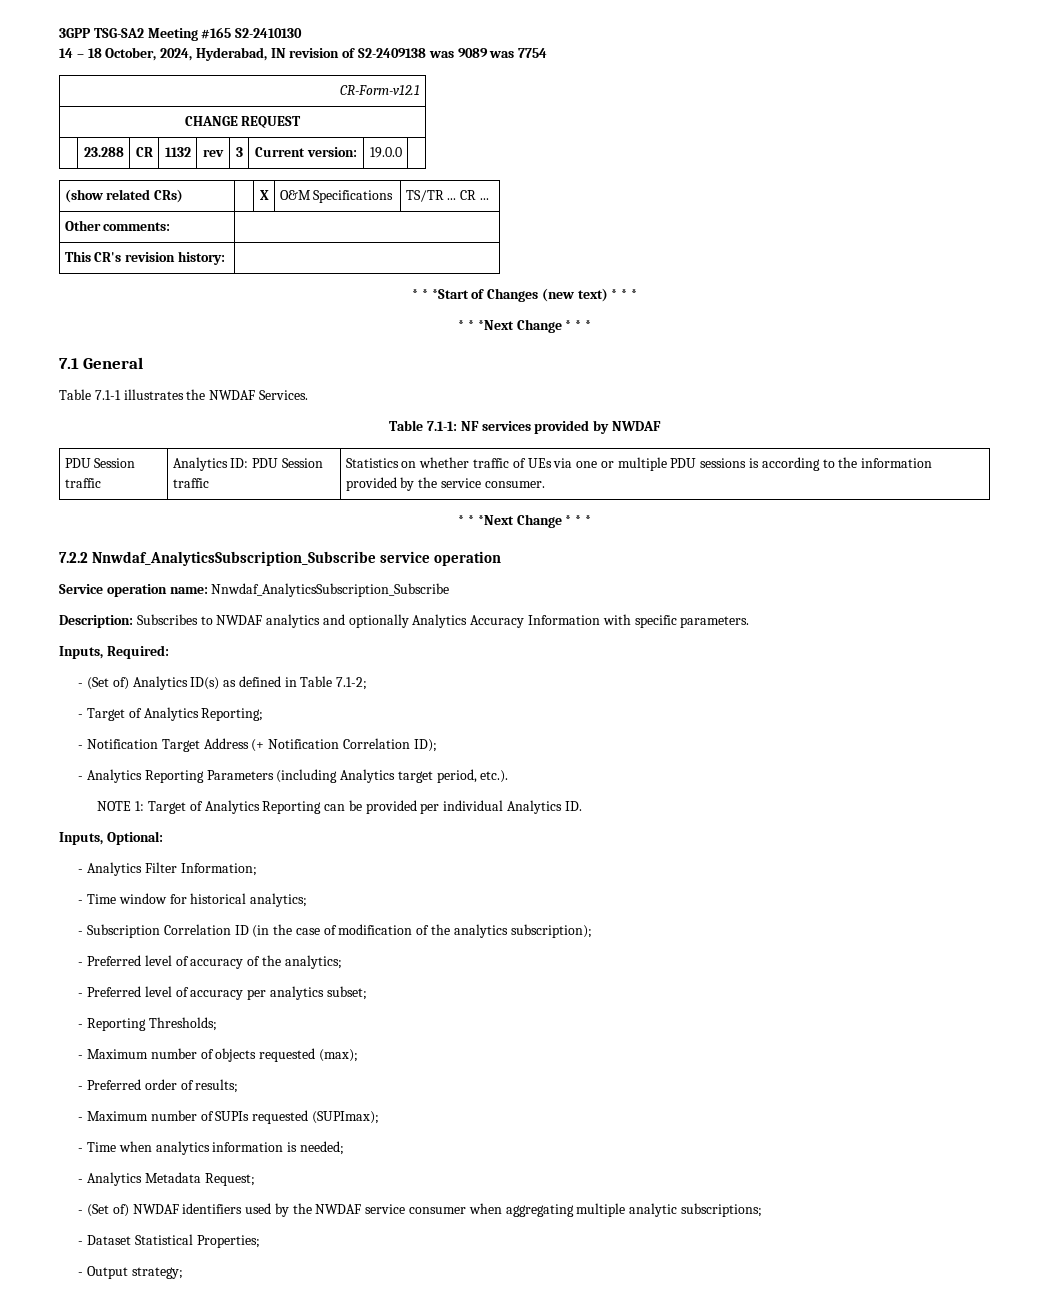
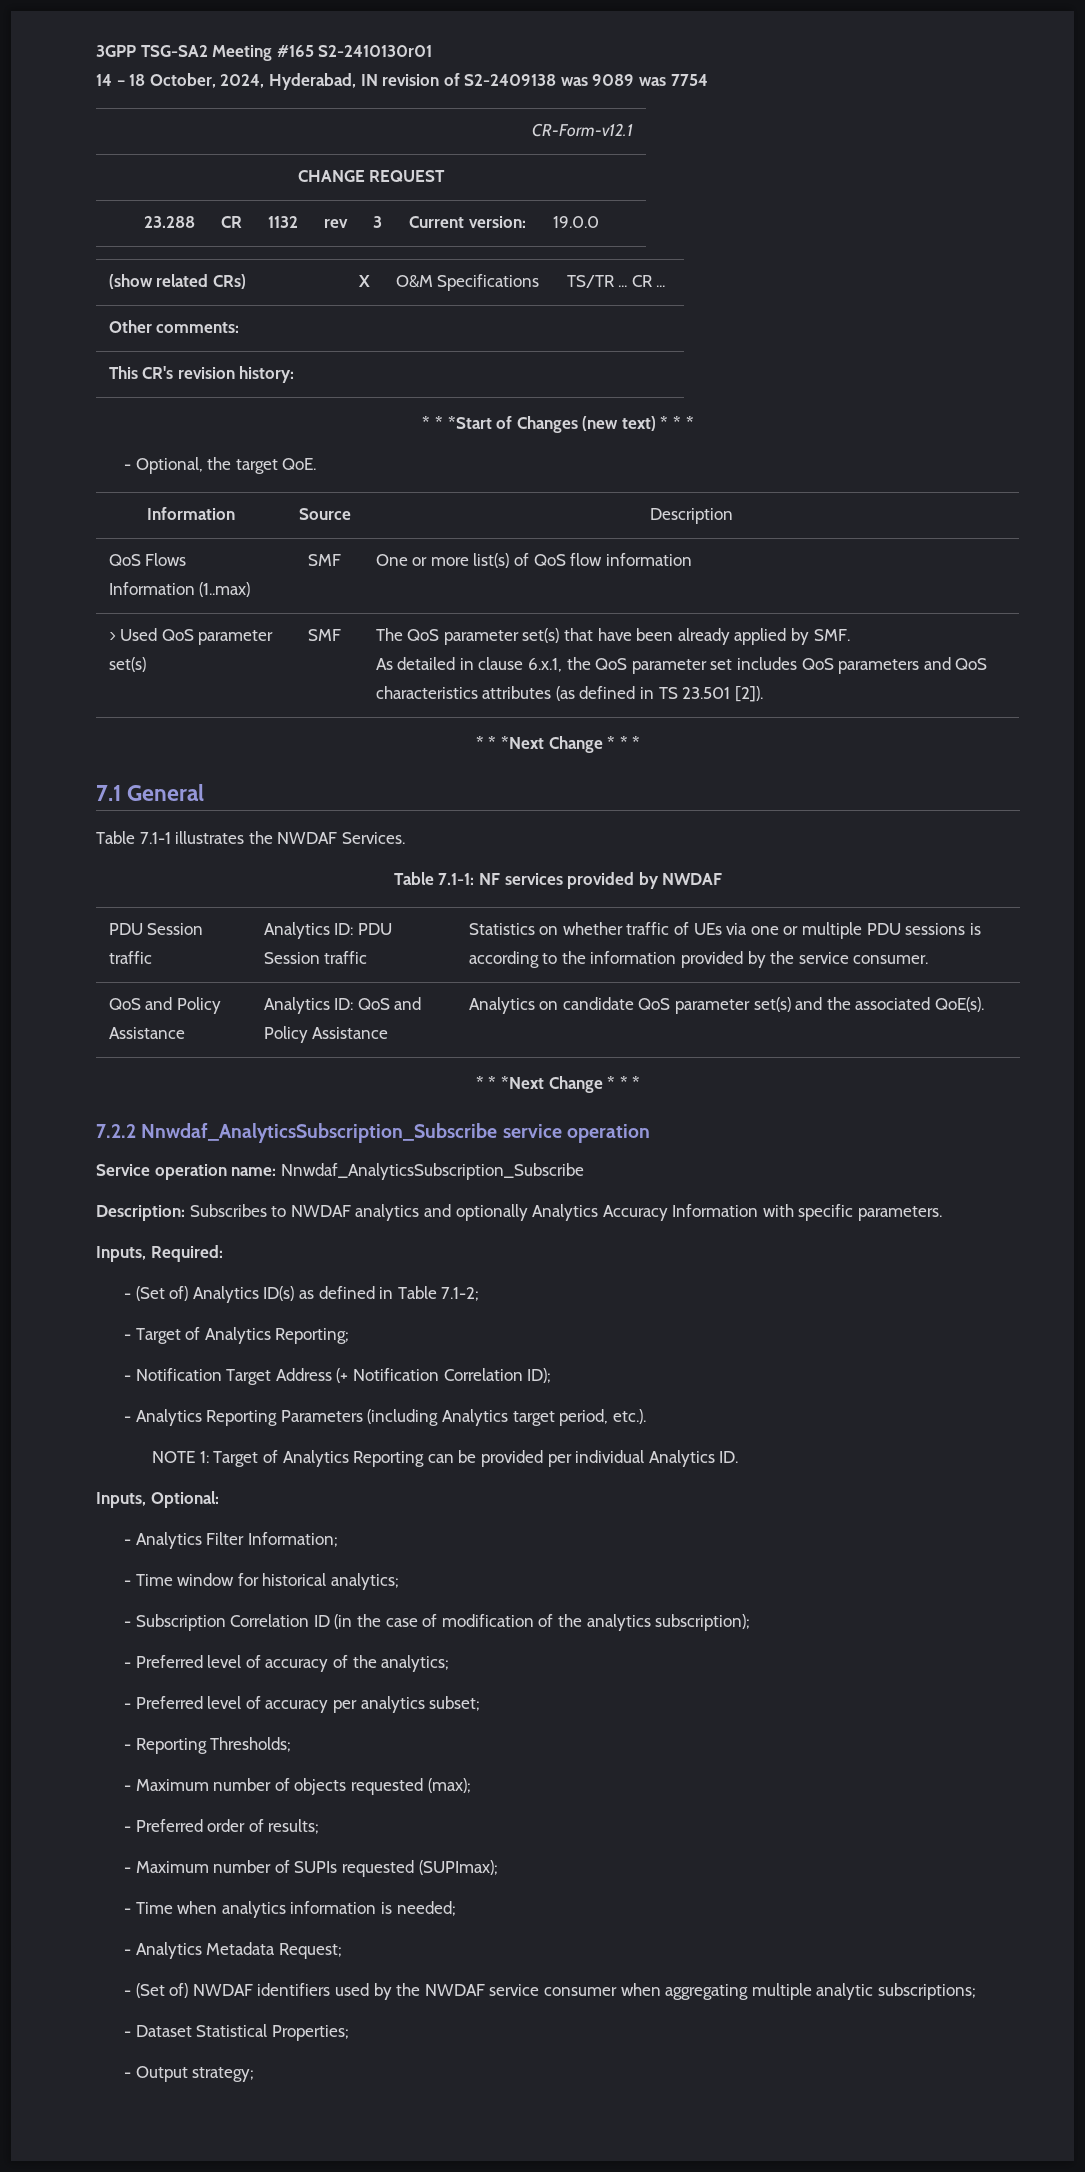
[235,28,303,38] S2-2410130 -> [318,45,433,57] S2-2410130r01
(638, 294) none -> [124,457,317,474] [147,507,235,520] [298,508,351,520] [649,508,733,524] [108,553,187,566] [108,582,251,597] [308,554,341,566] [375,553,692,568] [108,628,274,645] [108,657,146,672] [308,629,341,641] [375,628,850,645] [375,657,988,674] [375,686,763,702] // - Optional, the target QoE. // Information | Source | Description // QoS Flows Information (1..max) | SMF | One or more list(s) of QoS flow information // > Used QoS parameter set(s) | SMF | The QoS parameter set(s) that have been already applied by SMF. // As detailed in clause 6.x.1, the QoS parameter set includes QoS parameters and QoS characteristics attributes (as defined in TS 23.501 [2]).
(545, 484) none -> [108,997,221,1014] [108,1027,185,1039] [263,997,422,1014] [263,1026,389,1043] [468,997,984,1014] // QoS and Policy Assistance | Analytics ID: QoS and Policy Assistance | Analytics on candidate QoS parameter set(s) and the associated QoE(s).

